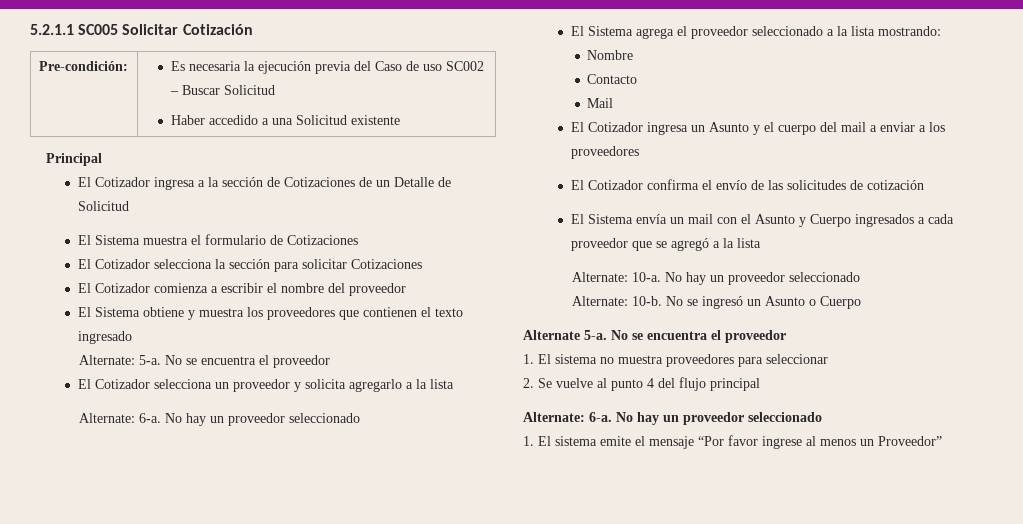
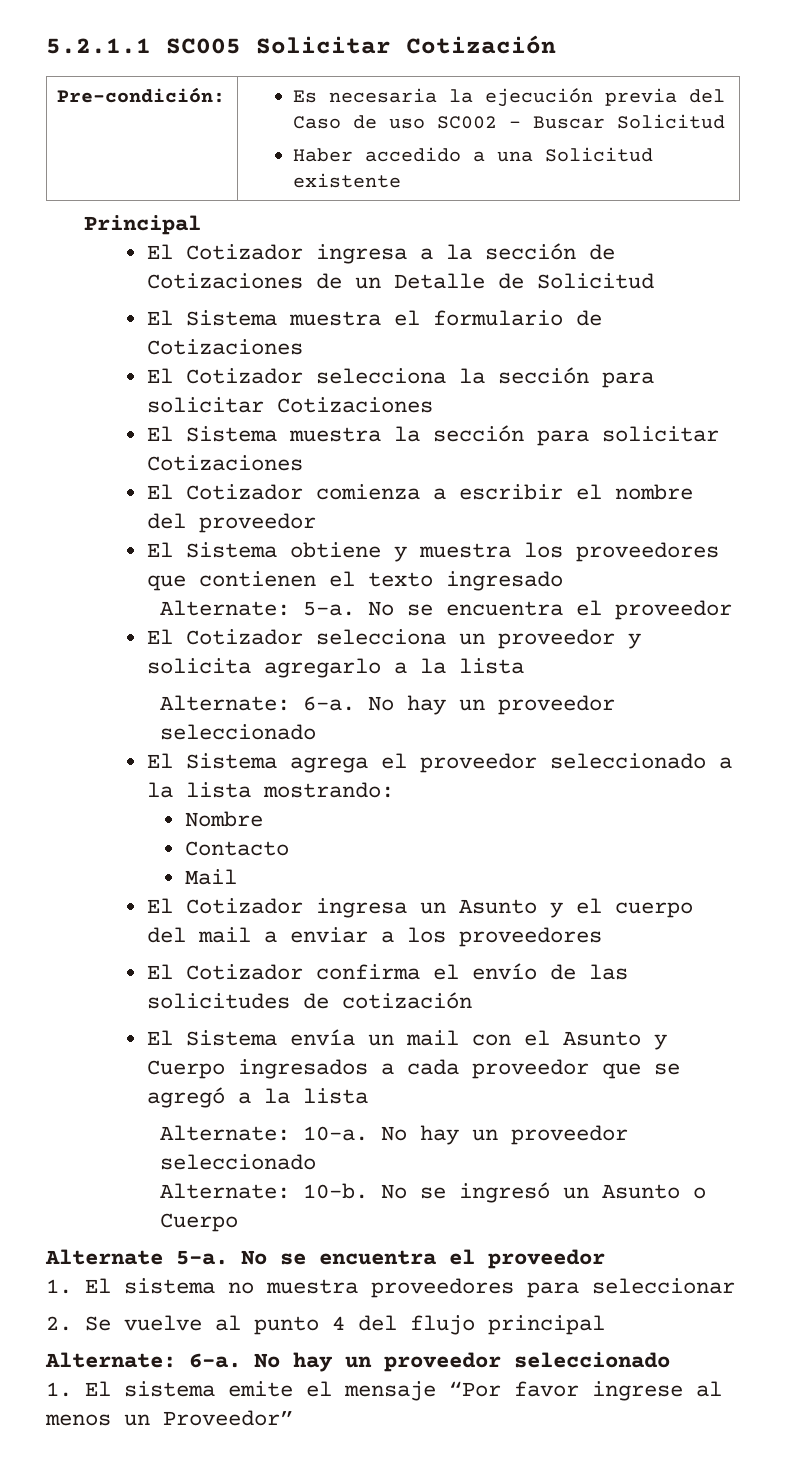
(422, 264) none -> [146,425,719,446] [146,455,303,471] // El Sistema muestra la sección para solicitar Cotizaciones

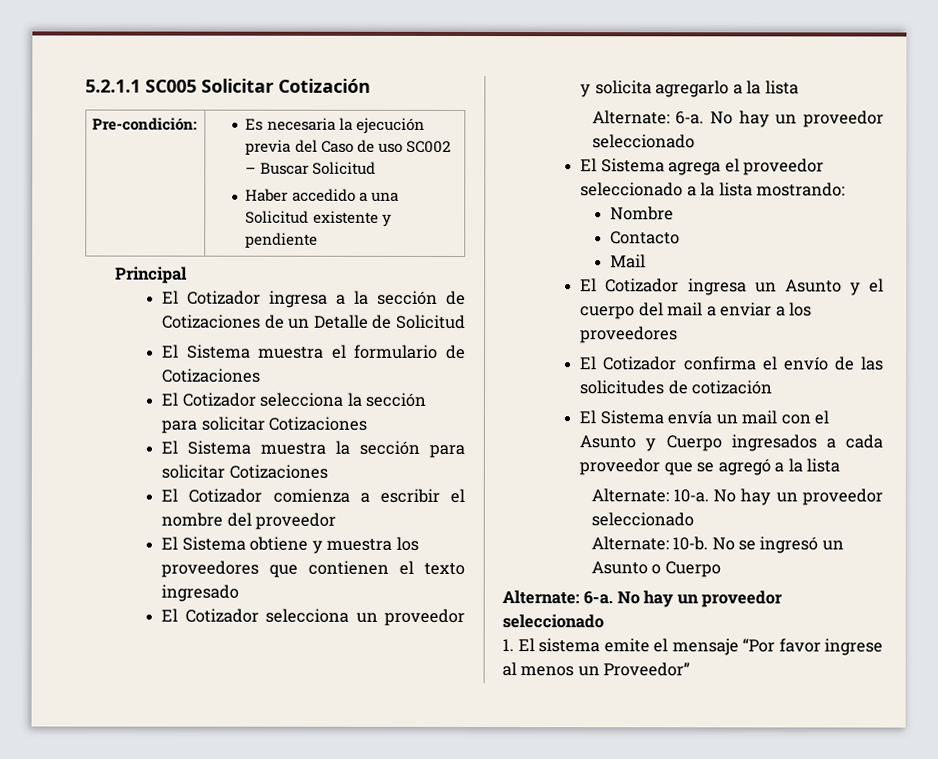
(402, 180) none -> [381,214,392,227] [245,232,319,249] y pendiente
[160,600,733,620] // Alternate: 5-a. No se encuentra el proveedor -> (240, 593) none
[45,1249,605,1269] [46,1278,735,1298] [46,1315,605,1335] // Alternate 5-a. No se encuentra el proveedor // 1. El sistema no muestra proveedores para seleccionar // 2. Se vuelve al punto 4 del flujo principal -> (721, 569) none

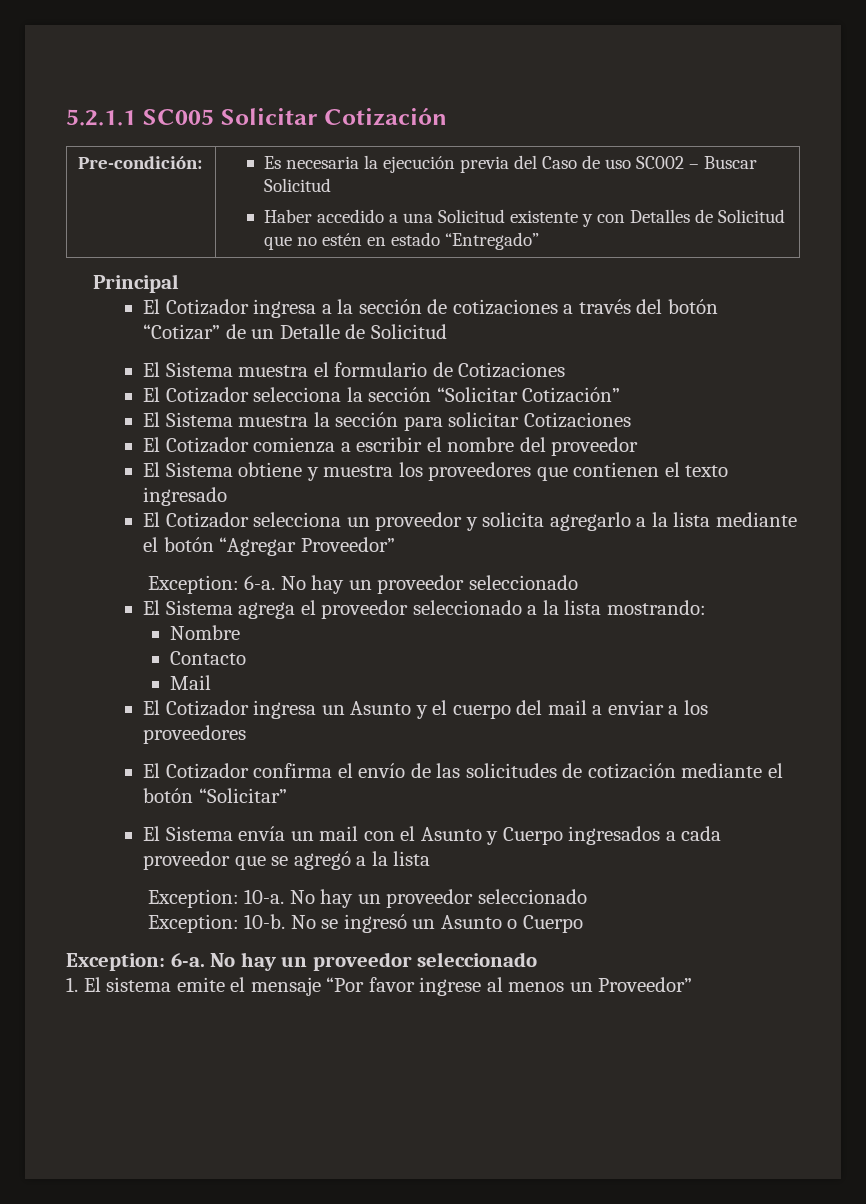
[245,232,319,249] pendiente -> [596,209,785,223] [263,232,539,250] con Detalles de Solicitud que no estén en estado “Entregado”
[162,314,262,329] Cotizaciones -> [452,299,718,315] [142,324,220,340] cotizaciones a través del botón “Cotizar”
[161,416,368,434] para solicitar Cotizaciones -> [436,387,621,403] “Solicitar Cotización”
[591,110,670,125] // Alternate: -> [715,512,797,527] [142,537,395,556] [147,575,239,594] mediante el botón “Agregar Proveedor” // Exception:
(773, 387) none -> [681,763,783,778] [142,788,287,803] mediante el botón “Solicitar”
[590,488,669,503] Alternate: -> [147,889,239,908] Exception:
[590,536,669,551] Alternate: -> [147,914,239,933] Exception:
[502,590,580,605] Alternate: -> [66,953,165,971] Exception:

